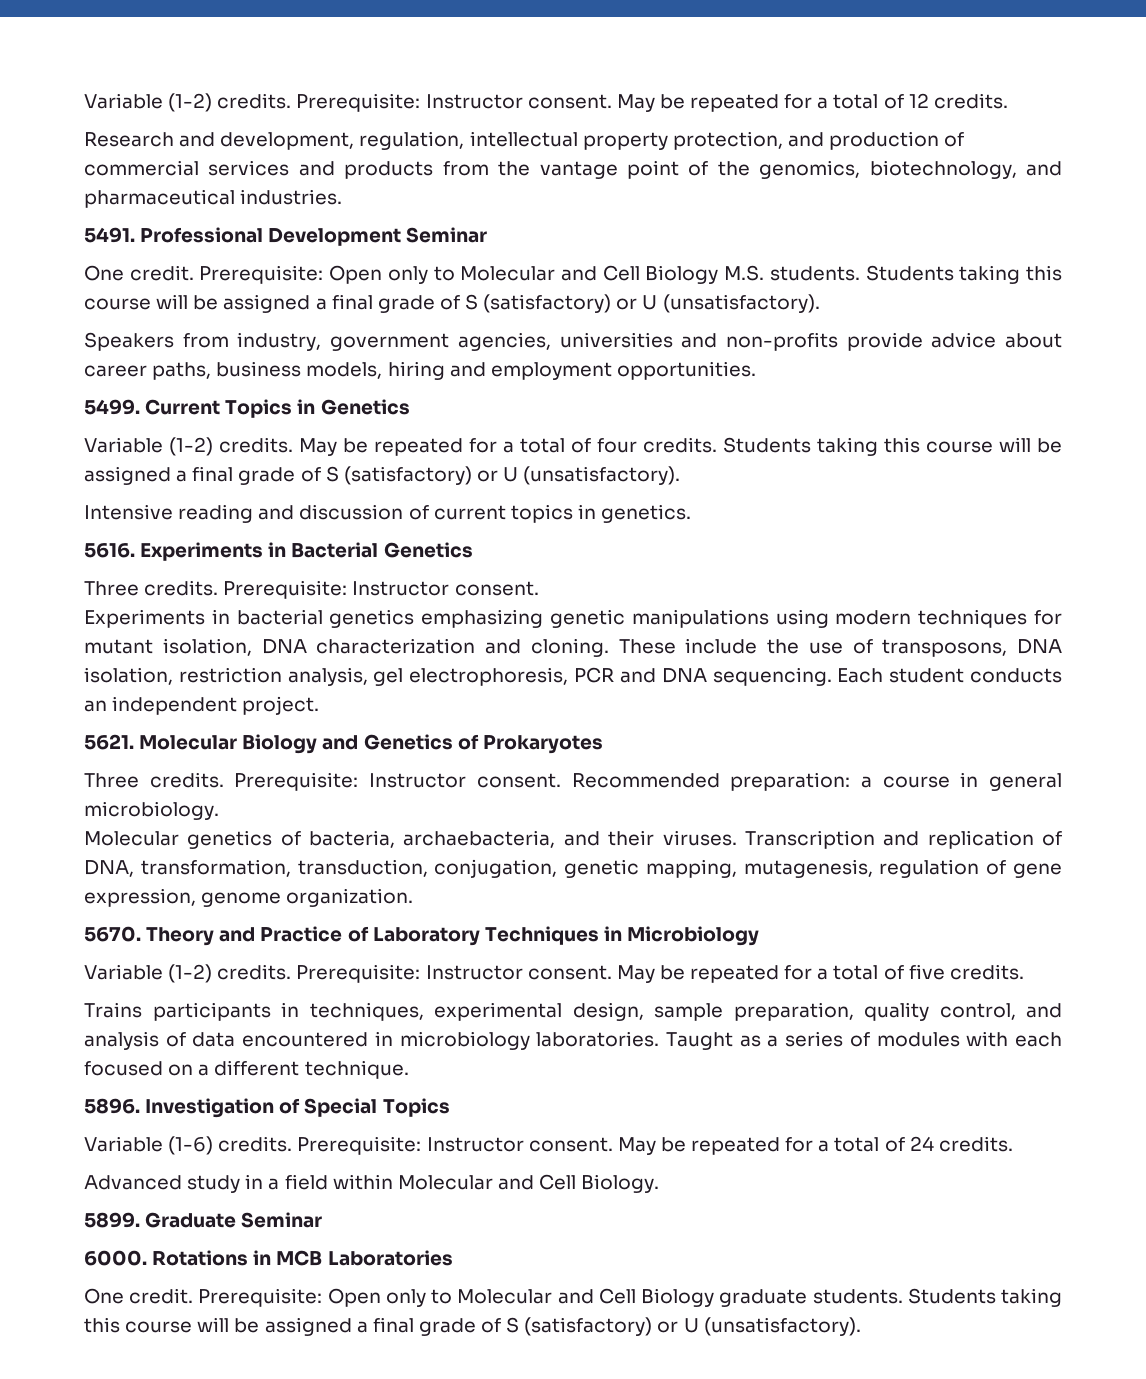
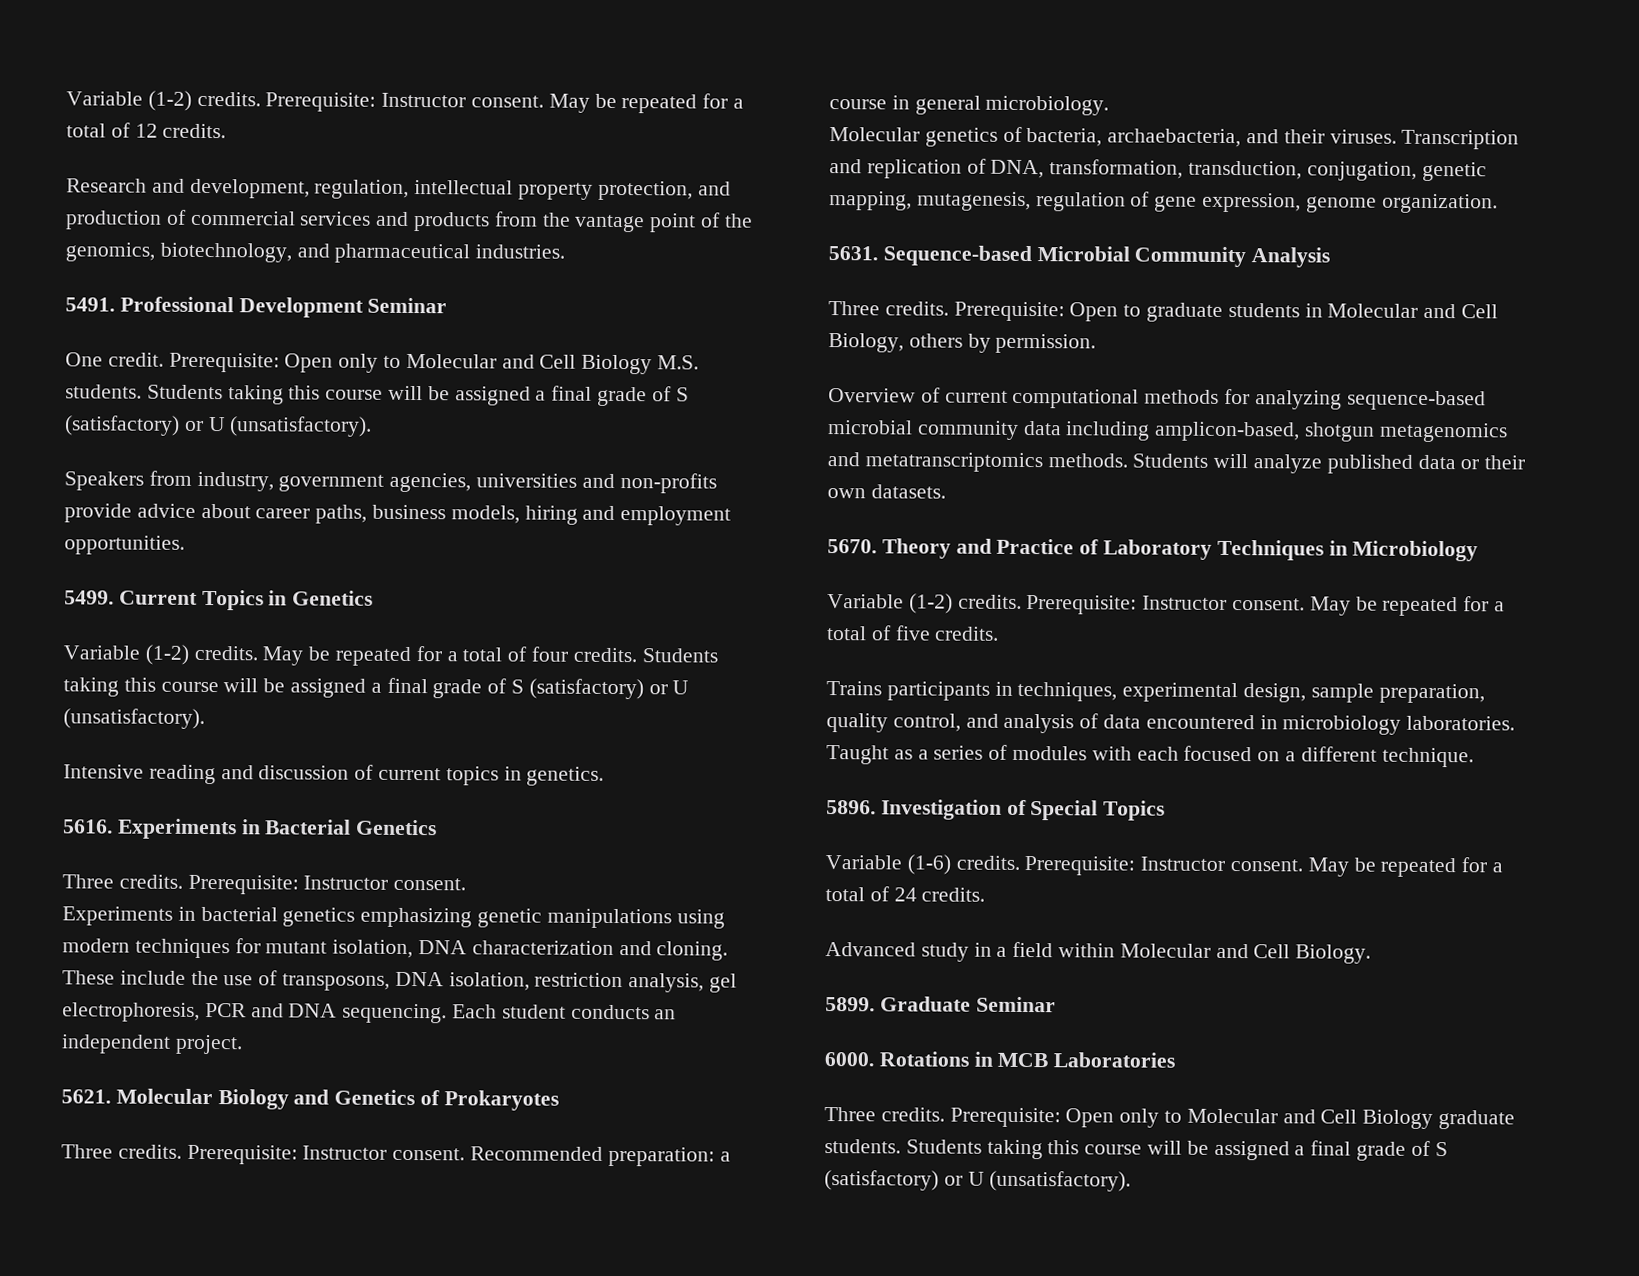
(414, 897) none -> [828,245,1331,268] [828,301,1499,322] [828,333,1097,354] [828,387,1486,411] [827,420,1508,443] [827,452,1526,474] [827,484,946,499] // 5631. Sequence-based Microbial Community Analysis // Three credits. Prerequisite: Open to graduate students in Molecular and Cell Biology, others by permission. // Overview of current computational methods for analyzing sequence-based microbial community data including amplicon-based, shotgun metagenomics and metatranscriptomics methods. Students will analyze published data or their own datasets.
[84,1288,194,1304] One credit. -> [824,1107,945,1122] Three credits.

